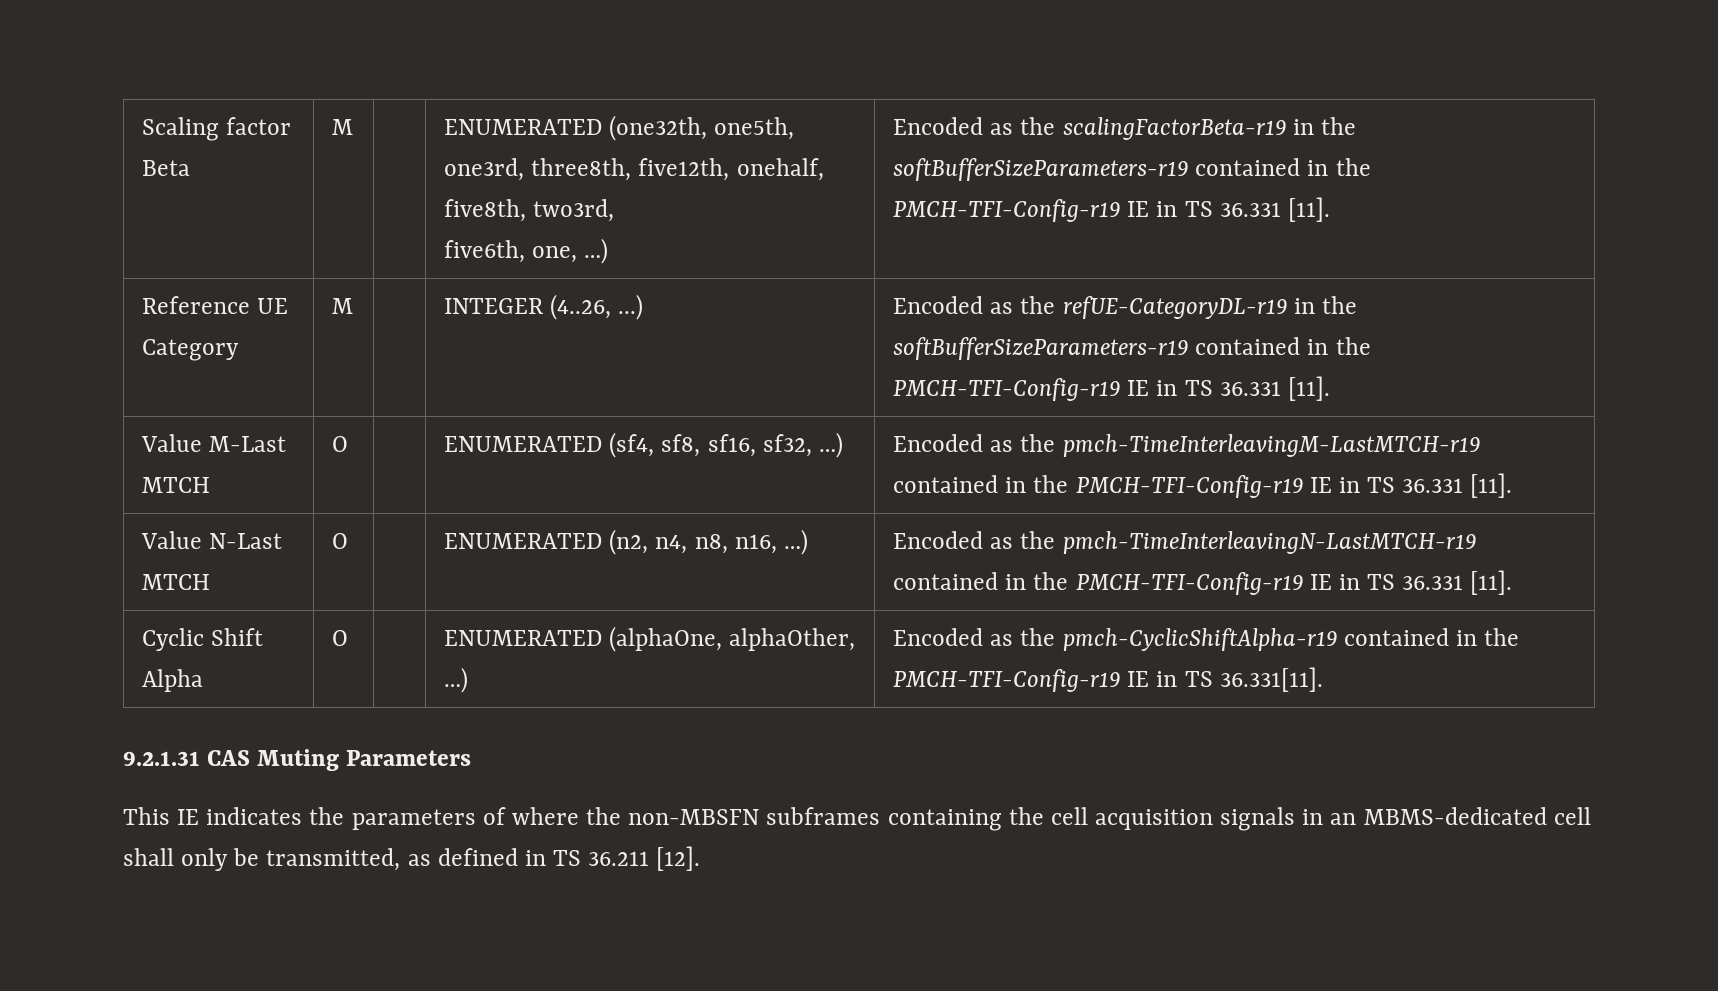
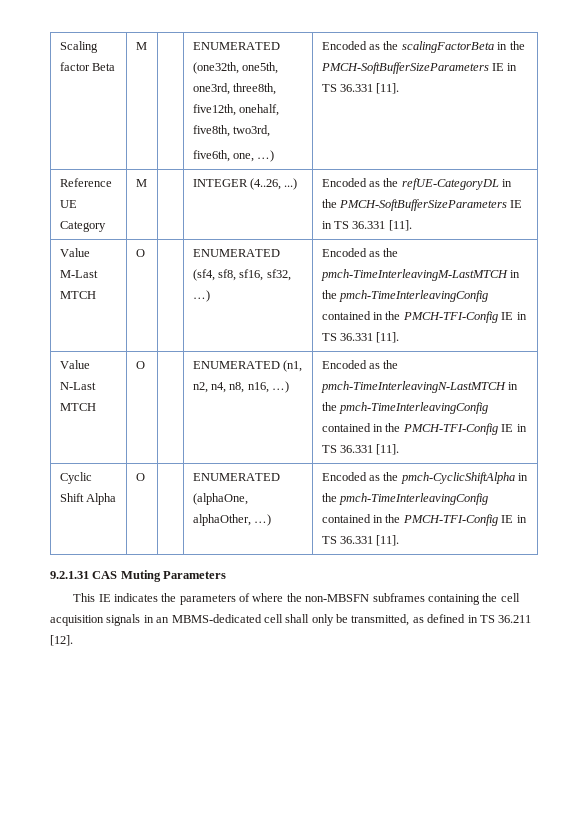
[1062,117,1356,140] [893,158,1371,181] [893,199,1121,222] scalingFactorBeta-r19 in the softBufferSizeParameters-r19 contained in the PMCH-TFI-Config-r19 -> [401,41,525,53] [320,62,489,74] scalingFactorBeta in the PMCH-SoftBufferSizeParameters
[1062,296,1357,319] [893,337,1371,360] [893,378,1121,401] refUE-CategoryDL-r19 in the softBufferSizeParameters-r19 contained in the PMCH-TFI-Config-r19 -> [401,178,513,190] [321,199,508,211] refUE-CategoryDL in the PMCH-SoftBufferSizeParameters
[1062,434,1480,457] [893,475,1303,498] pmch-TimeInterleavingM-LastMTCH-r19 contained in the PMCH-TFI-Config-r19 -> [320,269,521,281] [321,290,489,302] [321,311,498,323] pmch-TimeInterleavingM-LastMTCH in the pmch-TimeInterleavingConfig contained in the PMCH-TFI-Config
[609,529,649,555] (n2, -> [283,360,303,372] [192,382,208,393] (n1, n2,
[1062,531,1476,554] [893,572,1303,595] pmch-TimeInterleavingN-LastMTCH-r19 contained in the PMCH-TFI-Config-r19 -> [320,381,519,393] [321,402,489,414] [321,423,498,435] pmch-TimeInterleavingN-LastMTCH in the pmch-TimeInterleavingConfig contained in the PMCH-TFI-Config
[1062,628,1520,651] [893,667,1323,692] pmch-CyclicShiftAlpha-r19 contained in the PMCH-TFI-Config-r19 IE in TS 36.331[11]. -> [400,472,529,484] [321,493,489,505] [321,514,527,526] [321,535,400,546] pmch-CyclicShiftAlpha in the pmch-TimeInterleavingConfig contained in the PMCH-TFI-Config IE in TS 36.331 [11].

